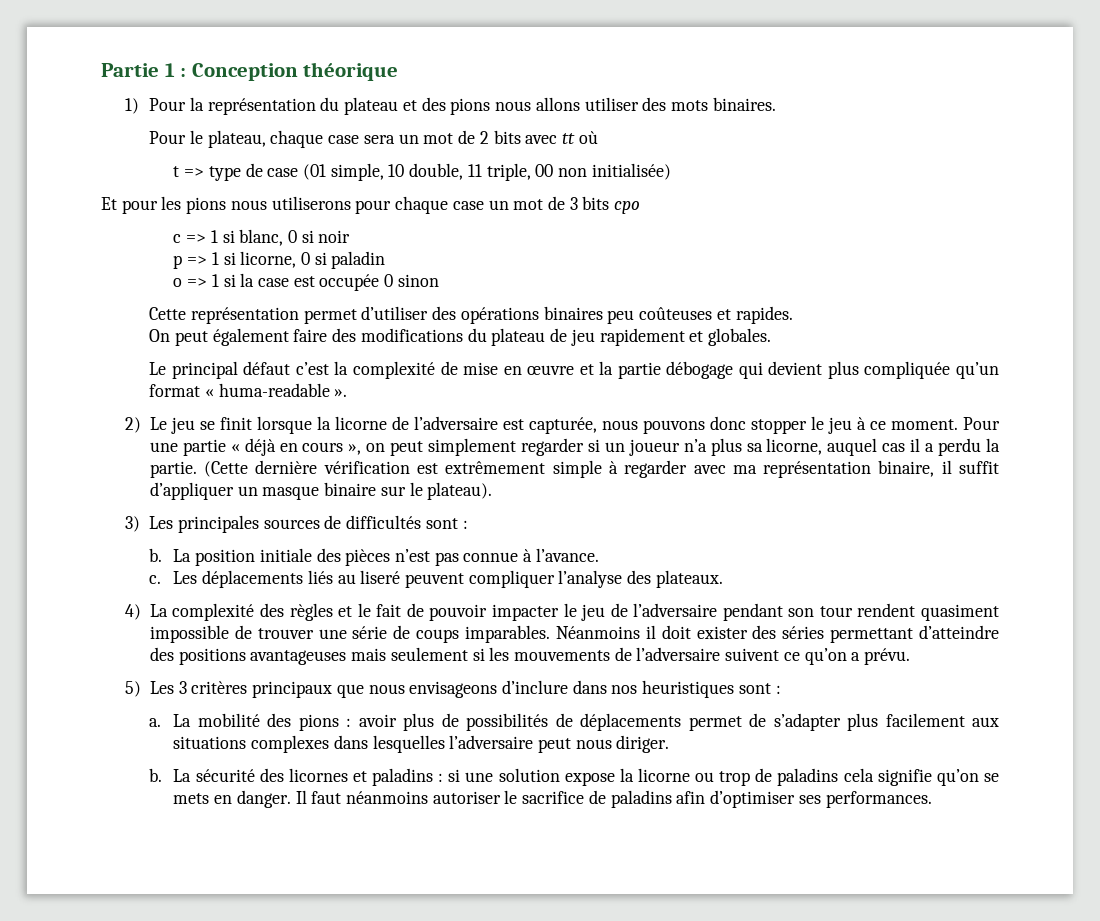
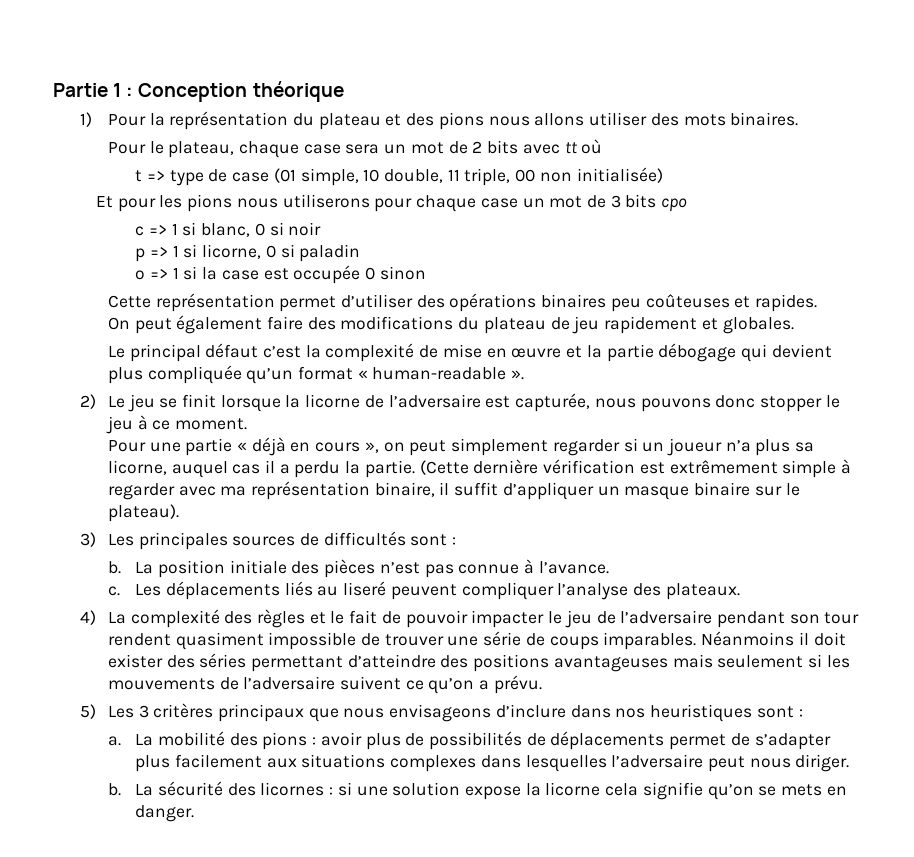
[218,383,330,397] huma-readable -> [372,367,507,380] human-readable
(958, 424) none -> (247, 424) //
[352,768,434,786] et paladins -> (325, 789) none
[695,768,839,786] ou trop de paladins -> (601, 789) none
[295,790,932,808] Il faut néanmoins autoriser le sacrifice de paladins afin d’optimiser ses performances. -> (195, 813) none

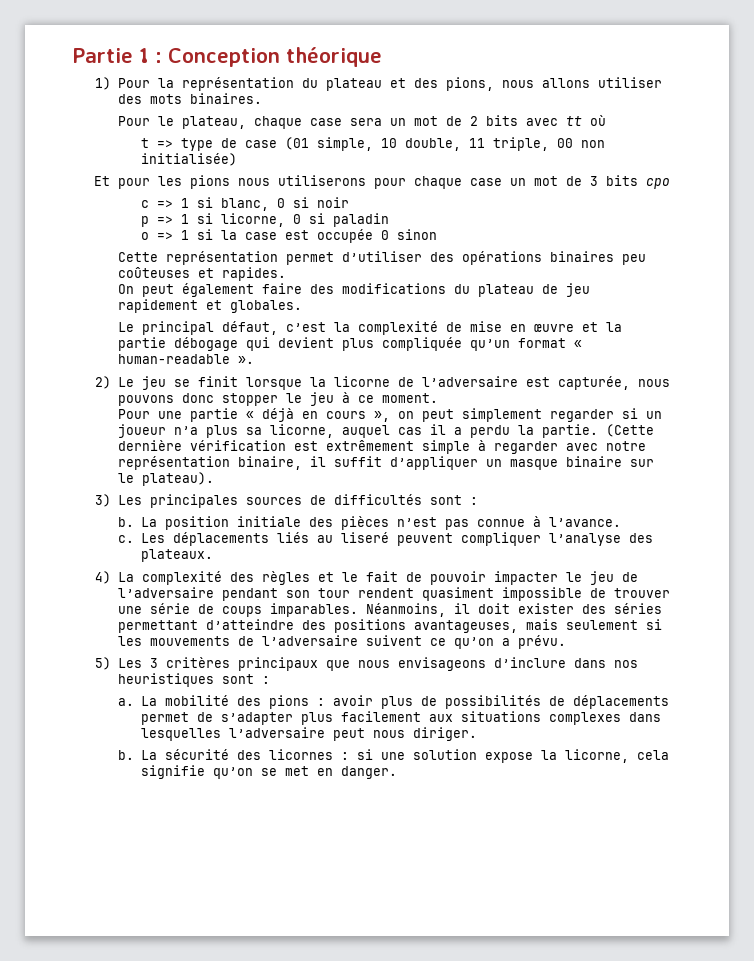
[438,112,484,130] pions -> [445,77,494,91] pions,
[205,343,259,358] défaut -> [221,321,278,335] défaut,
[220,486,247,496] ma -> [605,441,646,451] notre
[701,631,795,646] Néanmoins -> [365,603,446,617] Néanmoins,
[553,656,668,672] avantageuses -> [413,620,518,633] avantageuses,
[545,782,601,796] licorne -> [564,749,629,763] licorne,
[781,784,823,796] mets -> [284,766,309,776] met

